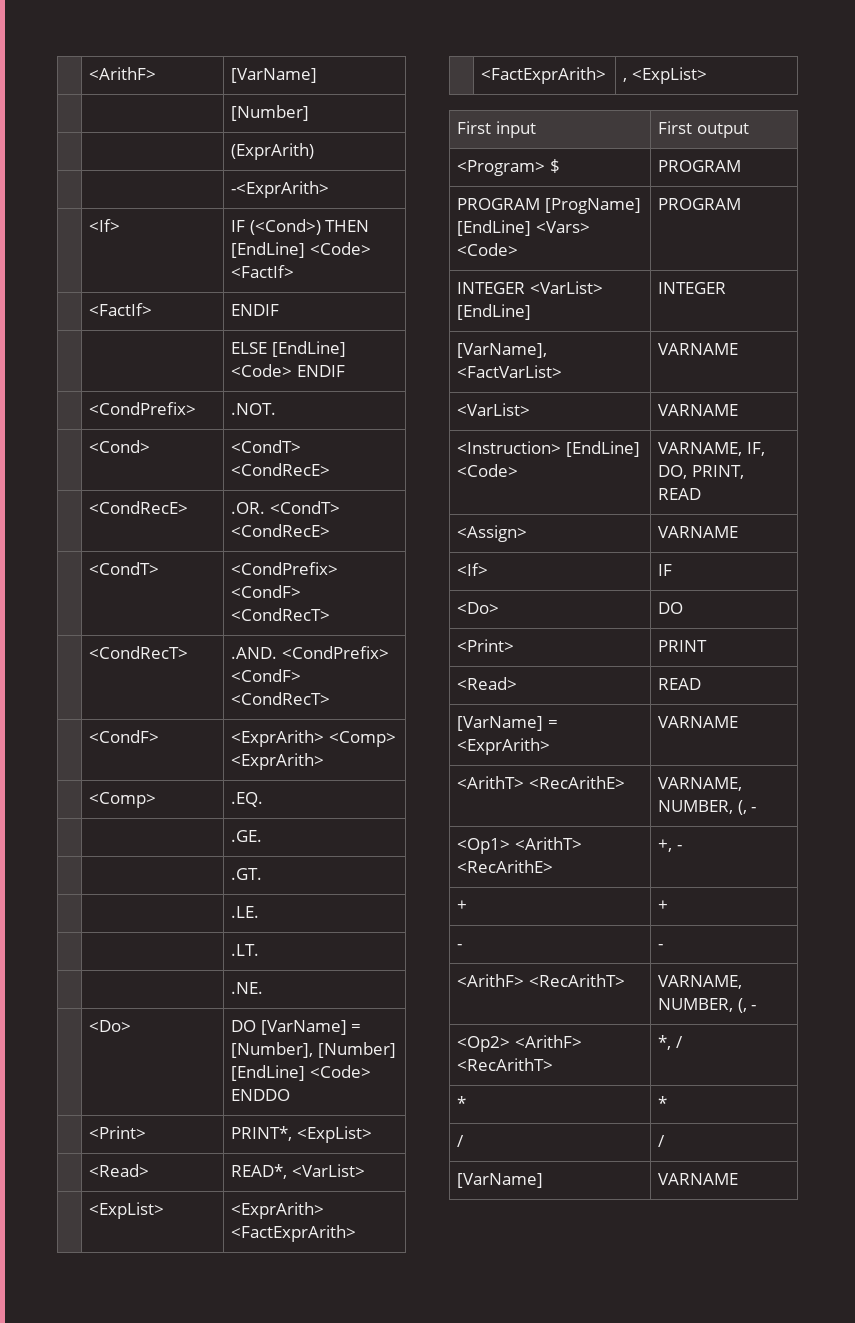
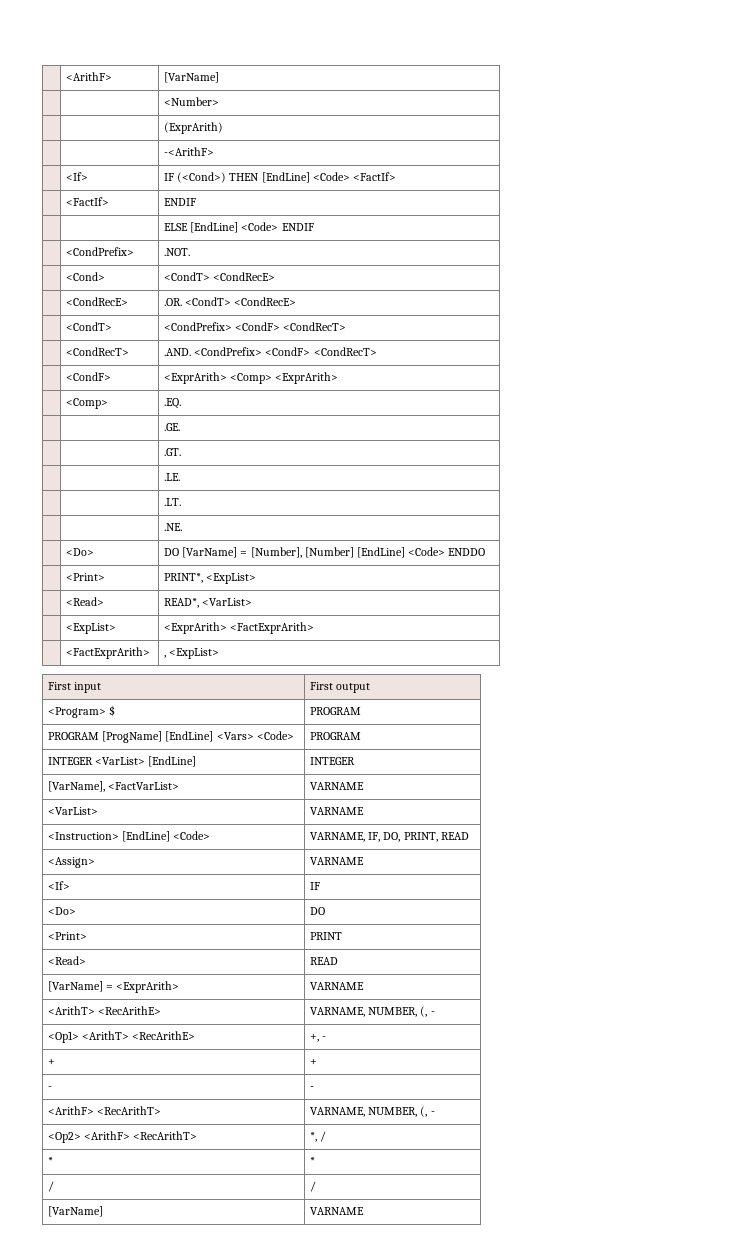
[231,105,310,121] [Number] -> [164,97,220,106] <Number>
[231,181,330,198] -<ExprArith> -> [164,147,215,156] -<ArithF>

